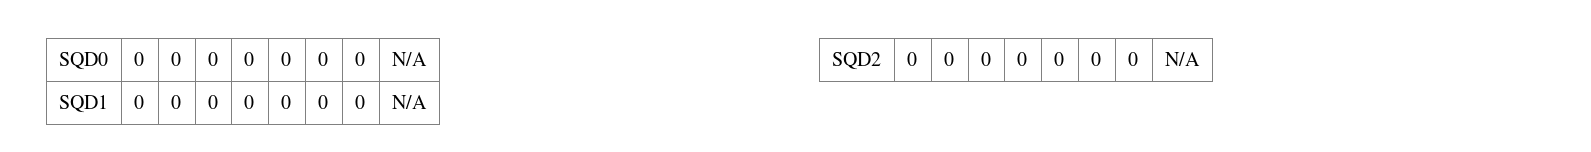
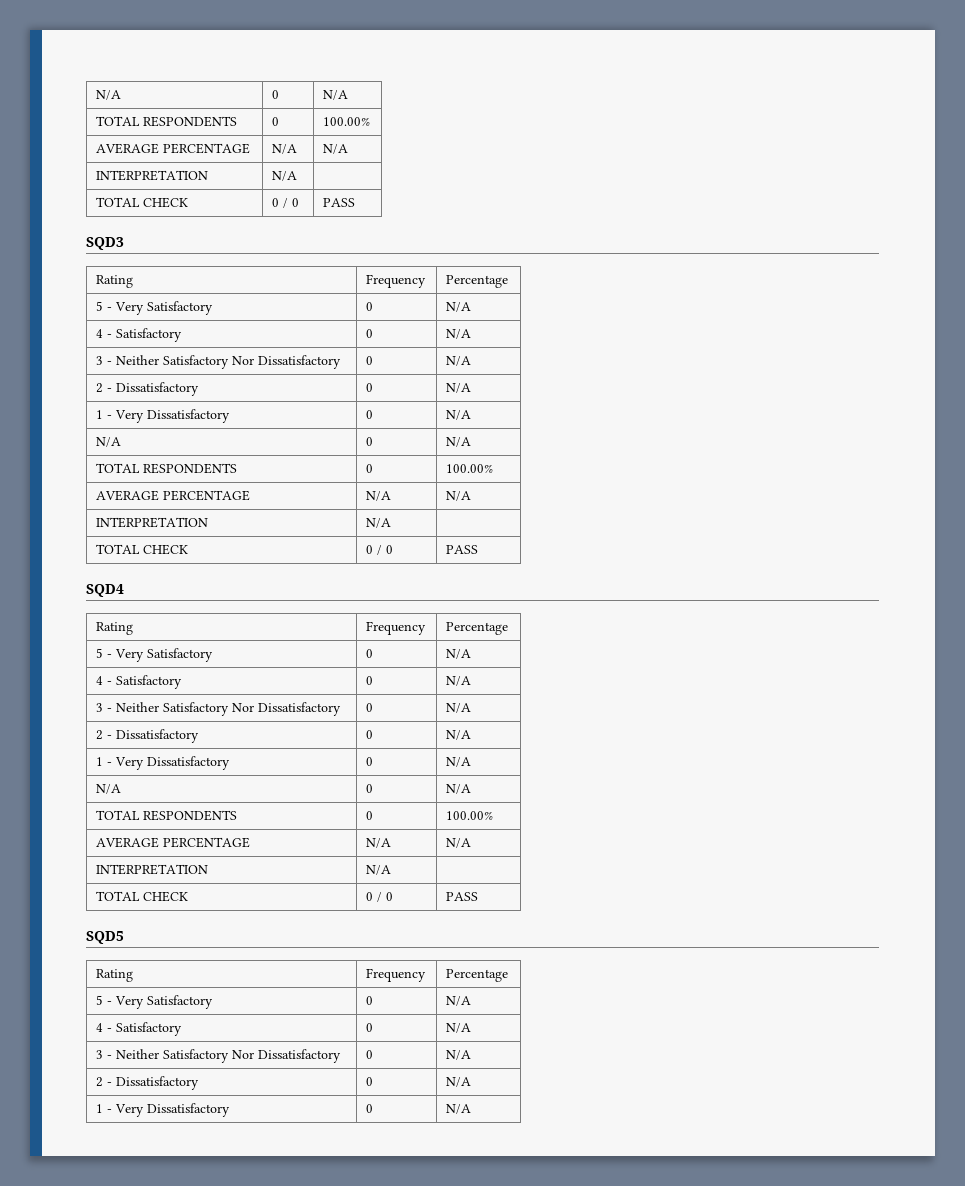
[58,52,108,70] [133,52,144,66] [170,52,181,66] [207,52,218,66] [243,52,254,66] [280,52,291,66] [317,52,328,66] [354,52,365,66] [391,52,427,66] [58,95,108,113] [133,95,144,109] [170,95,181,109] [207,95,218,109] [243,95,254,109] [280,95,291,109] [317,95,328,109] [354,95,365,109] [391,95,427,109] [831,52,881,70] [906,52,917,66] [943,52,954,66] [980,52,991,66] [1016,52,1027,66] [1053,52,1064,66] [1090,52,1101,66] SQD0 | 0 | 0 | 0 | 0 | 0 | 0 | 0 | N/A // SQD1 | 0 | 0 | 0 | 0 | 0 | 0 | 0 | N/A // SQD2 | 0 | 0 | 0 | 0 | 0 | 0 -> [96,90,122,100] [272,90,280,99] [323,90,349,100] [96,116,238,127] [272,117,280,126] [323,117,371,126] [96,143,251,154] [272,144,298,154] [323,144,349,154] [96,170,209,181] [272,171,298,181] [96,197,189,208] [272,198,300,208] [323,198,356,207] [86,237,124,250] [96,275,134,288] [366,274,427,288] [446,275,509,288] [96,301,214,315] [366,302,374,311] [446,302,472,312] [96,328,183,342] [366,329,374,338] [446,329,472,339] [96,355,342,369] [366,356,374,365] [446,356,472,366] [96,382,200,396] [366,383,374,392] [446,383,472,393] [96,409,231,423] [366,410,374,419] [446,410,472,420] [96,437,122,447] [366,437,374,446] [446,437,472,447] [96,463,238,474] [366,464,374,473] [446,464,494,473] [96,490,251,501] [366,491,392,501] [446,491,472,501] [96,517,209,528] [366,518,392,528] [96,544,189,555] [366,545,394,555] [446,545,479,554] [86,584,124,597] [96,622,134,635] [366,621,427,635] [446,622,509,635] [96,648,214,662] [366,649,374,658] [446,649,472,659] [96,675,183,689] [366,676,374,685] [446,676,472,686] [96,702,342,716] [366,703,374,712] [446,703,472,713] [96,729,200,743] [366,730,374,739] [446,730,472,740] [96,756,231,770] [366,757,374,766] [446,757,472,767] [96,784,122,794] [366,784,374,793] [446,784,472,794] [96,810,238,821] [366,811,374,820] [446,811,494,820] [96,837,251,848] [366,838,392,848] [446,838,472,848] [96,864,209,875] [366,865,392,875] [96,891,189,902] [366,892,394,902] [446,892,479,901] [86,931,124,944] [96,969,134,982] [366,968,427,982] [446,969,509,982] [96,995,214,1009] [366,996,374,1005] [446,996,472,1006] [96,1022,183,1036] [366,1023,374,1032] [446,1023,472,1033] [96,1049,342,1063] [366,1050,374,1059] [446,1050,472,1060] [96,1076,200,1090] [366,1077,374,1086] [446,1077,472,1087] [96,1103,231,1117] N/A | 0 | N/A // TOTAL RESPONDENTS | 0 | 100.00% // AVERAGE PERCENTAGE | N/A | N/A // INTERPRETATION | N/A | // TOTAL CHECK | 0 / 0 | PASS // SQD3 // Rating | Frequency | Percentage // 5 - Very Satisfactory | 0 | N/A // 4 - Satisfactory | 0 | N/A // 3 - Neither Satisfactory Nor Dissatisfactory | 0 | N/A // 2 - Dissatisfactory | 0 | N/A // 1 - Very Dissatisfactory | 0 | N/A // N/A | 0 | N/A // TOTAL RESPONDENTS | 0 | 100.00% // AVERAGE PERCENTAGE | N/A | N/A // INTERPRETATION | N/A | // TOTAL CHECK | 0 / 0 | PASS // SQD4 // Rating | Frequency | Percentage // 5 - Very Satisfactory | 0 | N/A // 4 - Satisfactory | 0 | N/A // 3 - Neither Satisfactory Nor Dissatisfactory | 0 | N/A // 2 - Dissatisfactory | 0 | N/A // 1 - Very Dissatisfactory | 0 | N/A // N/A | 0 | N/A // TOTAL RESPONDENTS | 0 | 100.00% // AVERAGE PERCENTAGE | N/A | N/A // INTERPRETATION | N/A | // TOTAL CHECK | 0 / 0 | PASS // SQD5 // Rating | Frequency | Percentage // 5 - Very Satisfactory | 0 | N/A // 4 - Satisfactory | 0 | N/A // 3 - Neither Satisfactory Nor Dissatisfactory | 0 | N/A // 2 - Dissatisfactory | 0 | N/A // 1 - Very Dissatisfactory

